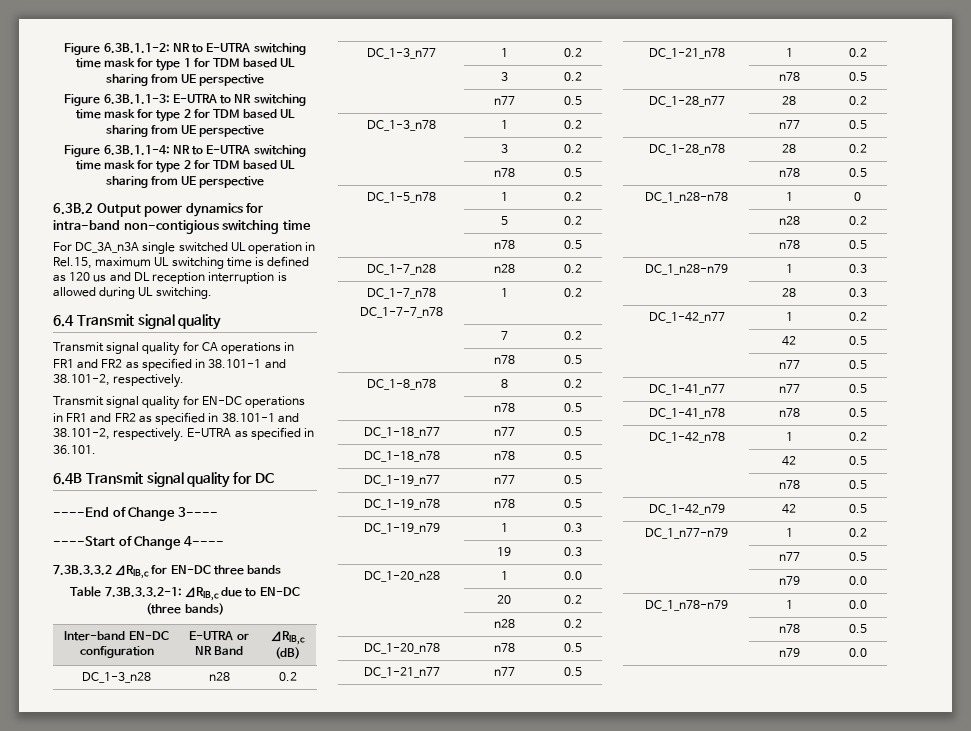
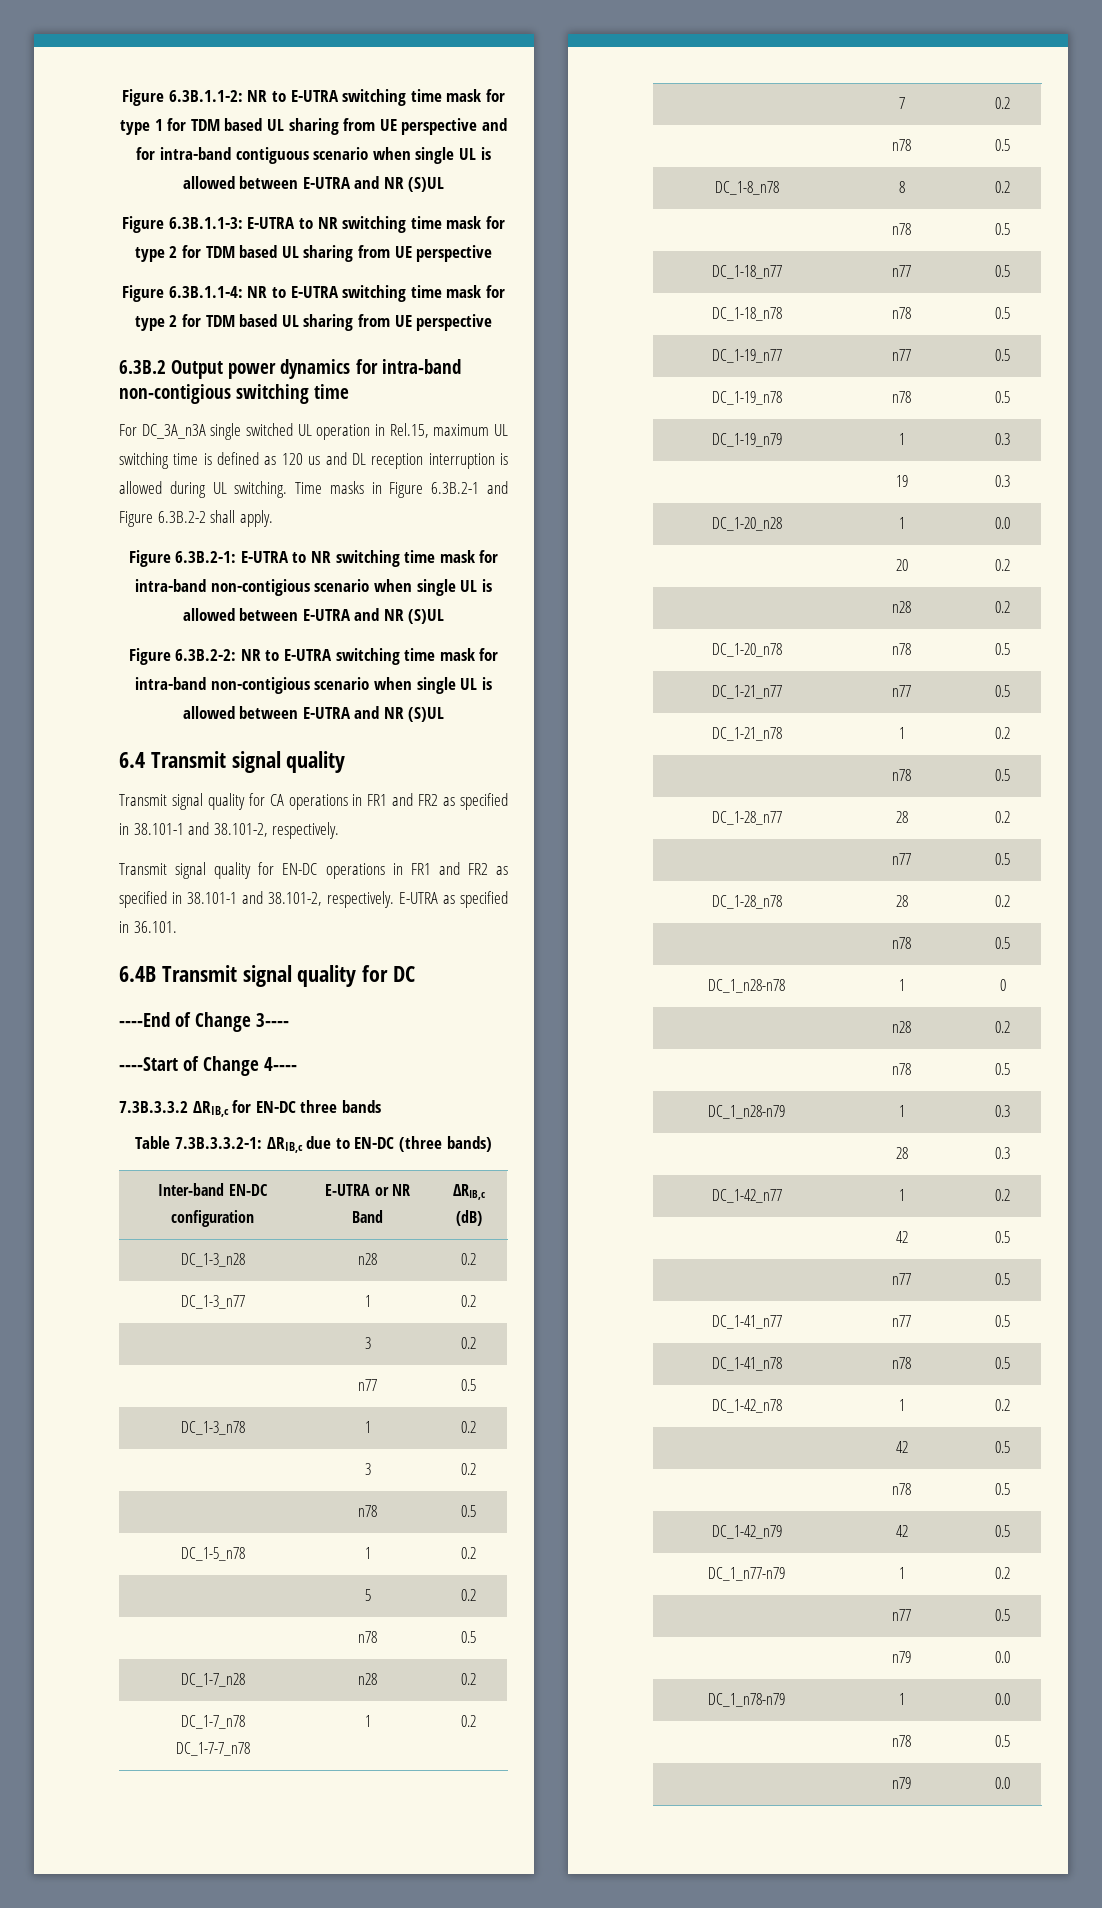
(265, 80) none -> [481,118,507,131] [136,147,491,164] [182,176,445,192] and for intra-band contiguous scenario when single UL is allowed between E-UTRA and NR (S)UL
(212, 293) none -> [295,481,508,498] [119,510,273,527] [128,550,499,567] [135,579,492,596] [182,608,445,624] [128,648,499,665] [135,677,492,694] [182,706,445,722] Time masks in Figure 6.3B.2-1 and Figure 6.3B.2-2 shall apply. // Figure 6.3B.2-1: E-UTRA to NR switching time mask for intra-band non-contigious scenario when single UL is allowed between E-UTRA and NR (S)UL // Figure 6.3B.2-2: NR to E-UTRA switching time mask for intra-band non-contigious scenario when single UL is allowed between E-UTRA and NR (S)UL

